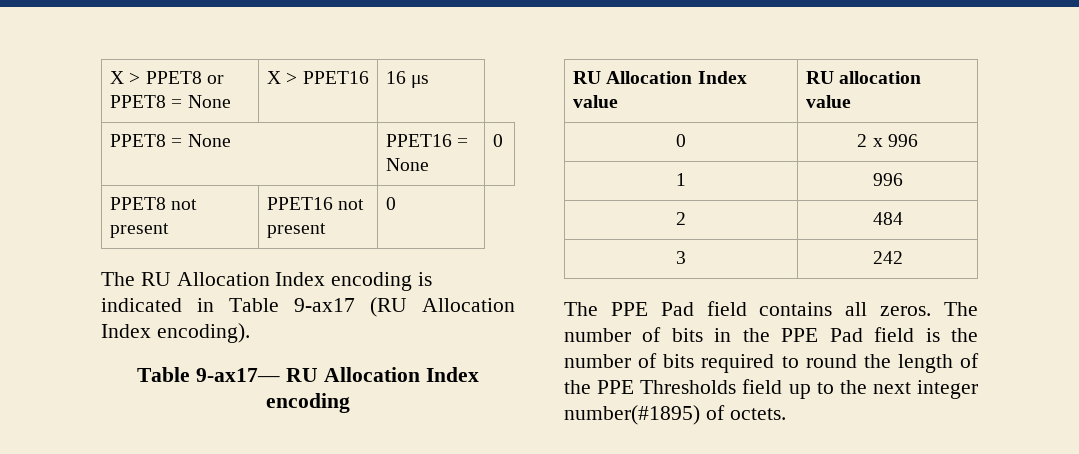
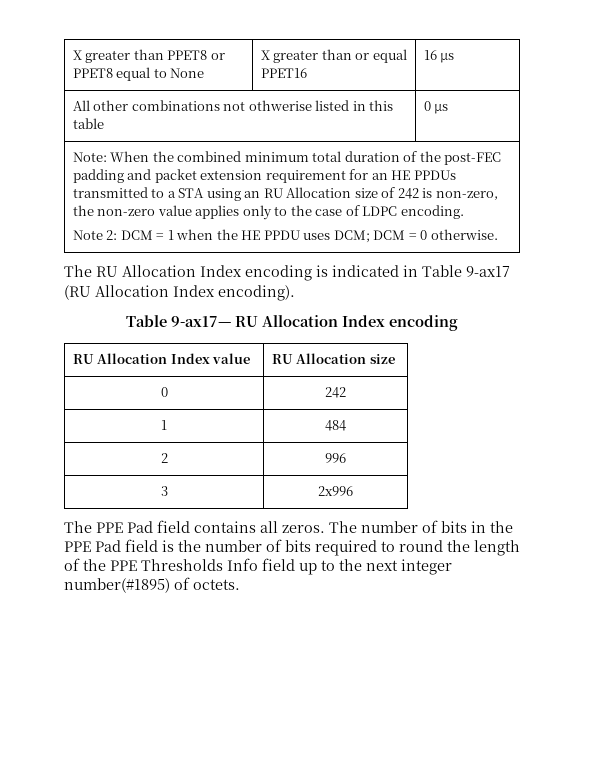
[110,71,141,84] X > -> [72,49,164,63] X greater than
[171,99,183,108] = -> [116,67,167,81] equal to
[286,72,298,84] > -> [273,49,407,63] greater than or equal
[110,134,231,147] [386,134,469,147] [386,158,430,171] [493,134,504,147] [110,197,198,210] [110,223,170,238] [267,197,365,210] [267,223,327,238] [386,197,397,210] PPET8 = None | PPET16 = None | 0 // PPET8 not present | PPET16 not present | 0 -> [72,100,394,111] [72,118,104,129] [423,101,449,114] [72,151,502,165] [72,169,456,183] [72,187,498,201] [72,205,464,220] [72,229,499,243] All other combinations not othwerise listed in this table | 0 μs // Note: When the combined minimum total duration of the post-FEC padding and packet extension requirement for an HE PPDUs transmitted to a STA using an RU Allocation size of 242 is non-zero, the non-zero value applies only to the case of LDPC encoding. // Note 2: DCM = 1 when the HE PPDU uses DCM; DCM = 0 otherwise.
[839,71,922,84] [806,95,852,108] allocation value -> [296,353,395,364] Allocation size
[857,134,918,147] 2 x 996 -> [325,387,346,398] 242
[872,173,903,186] 996 -> [325,420,346,431] 484
[872,212,903,225] 484 -> [325,453,346,463] 996
[872,251,903,264] 242 -> [318,486,353,496] 2x996
(737, 387) none -> [227,558,258,571] Info

